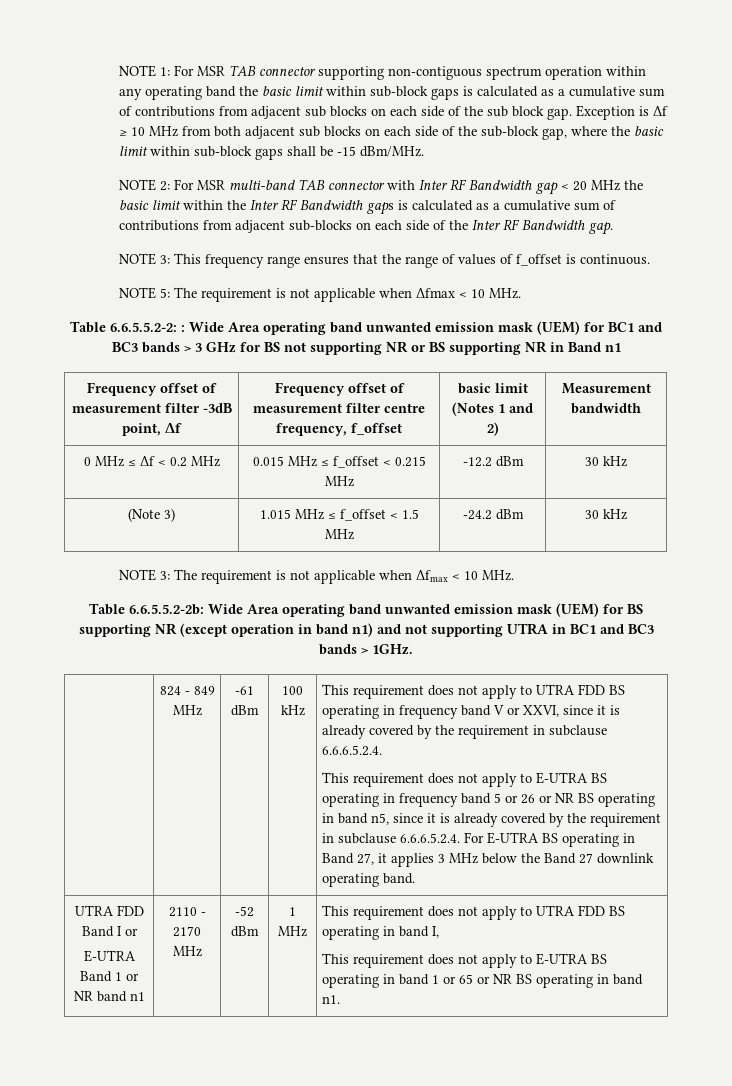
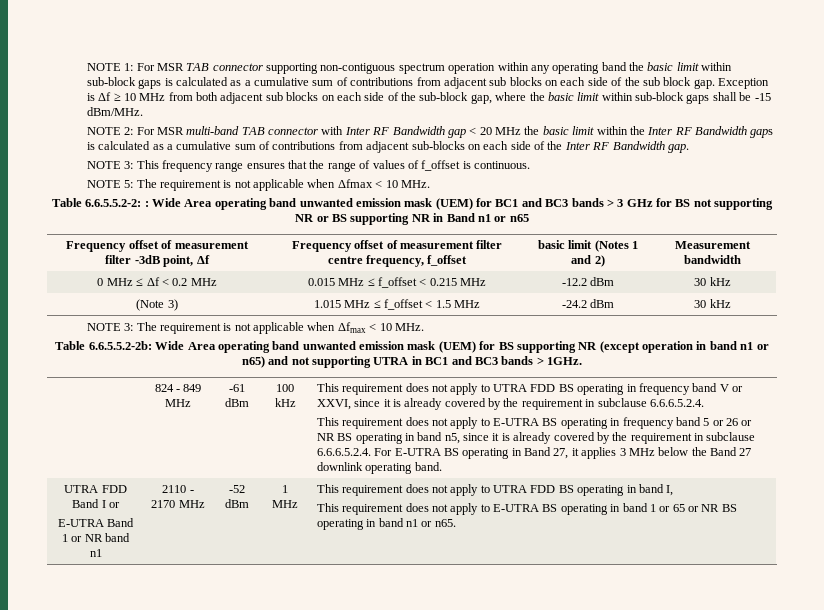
(621, 347) none -> [494,214,529,222] or n65
[351,623,373,637] n1) -> [740,342,769,350] [241,356,265,368] n1 or n65)
[322,995,341,1004] n1. -> [405,519,456,527] n1 or n65.

